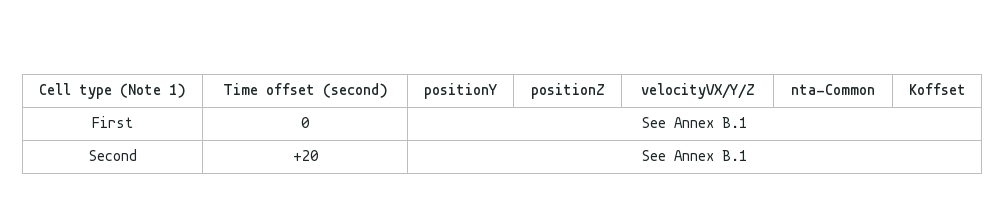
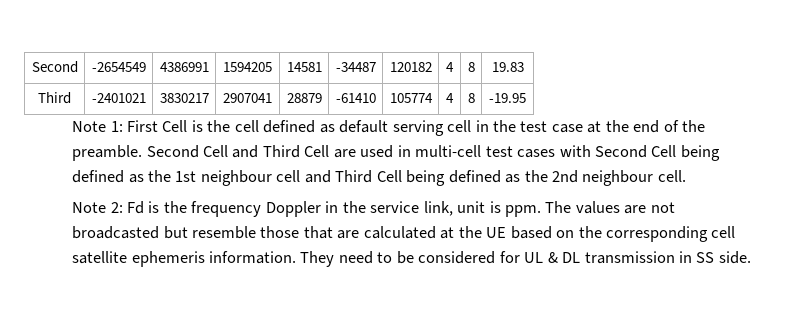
[39,83,186,99] [222,83,388,98] [424,83,497,99] [530,83,605,99] [640,83,755,99] [791,84,875,95] [908,83,966,95] [92,116,133,128] [301,117,310,128] [642,117,747,128] [88,149,137,161] [292,150,319,161] [642,150,747,161] Cell type (Note 1) | Time offset (second) | positionY | positionZ | velocityVX/Y/Z | nta-Common | Koffset // First | 0 | See Annex B.1 // Second | +20 | See Annex B.1 -> [31,61,78,73] [91,62,146,72] [159,62,209,72] [223,62,272,72] [286,62,322,72] [335,62,376,72] [389,62,432,72] [446,62,454,72] [467,62,475,72] [491,62,524,72] [38,92,71,104] [91,93,146,103] [159,93,209,103] [223,93,272,103] [286,93,322,103] [335,93,376,103] [389,93,433,103] [446,93,454,103] [467,93,475,103] [489,93,526,103] [72,120,706,136] [72,145,720,161] [72,170,686,186] [72,201,675,217] [72,226,736,242] [72,251,751,267] Second | -2654549 | 4386991 | 1594205 | 14581 | -34487 | 120182 | 4 | 8 | 19.83 // Third | -2401021 | 3830217 | 2907041 | 28879 | -61410 | 105774 | 4 | 8 | -19.95 // Note 1: First Cell is the cell defined as default serving cell in the test case at the end of the preamble. Second Cell and Third Cell are used in multi-cell test cases with Second Cell being defined as the 1st neighbour cell and Third Cell being defined as the 2nd neighbour cell. // Note 2: Fd is the frequency Doppler in the service link, unit is ppm. The values are not broadcasted but resemble those that are calculated at the UE based on the corresponding cell satellite ephemeris information. They need to be considered for UL & DL transmission in SS side.

